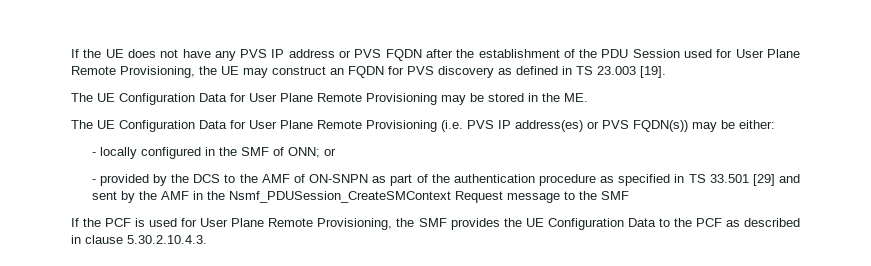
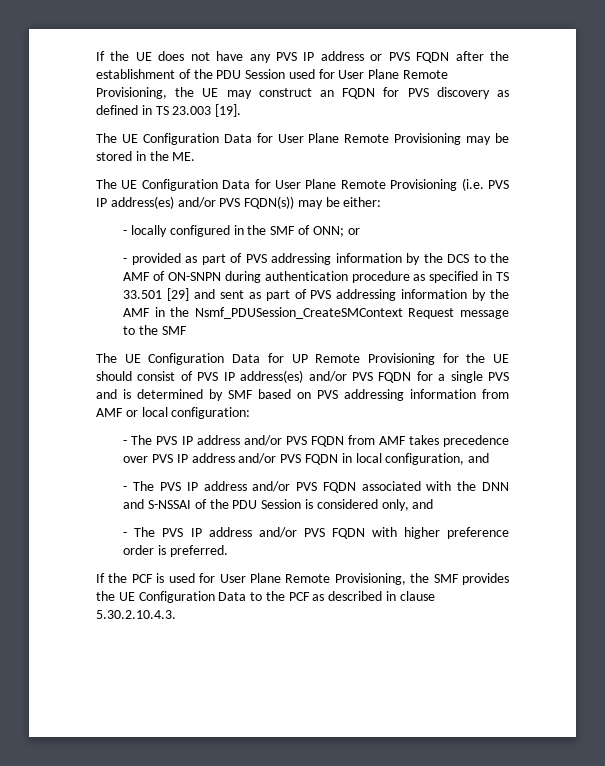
[587,121,599,129] or -> [177,197,216,208] and/or
(149, 180) none -> [185,253,402,265] as part of PVS addressing information
[372,174,450,186] as part of the -> [224,271,261,283] during
(117, 195) none -> [248,289,468,301] as part of PVS addressing information
(629, 195) none -> [96,353,509,365] [96,370,510,383] [96,389,509,401] [96,407,251,419] [123,435,509,447] [123,453,490,465] [123,481,509,493] [123,499,434,511] [123,527,509,539] [123,545,228,557] // The UE Configuration Data for UP Remote Provisioning for the UE should consist of PVS IP address(es) and/or PVS FQDN for a single PVS and is determined by SMF based on PVS addressing information from AMF or local configuration: // - The PVS IP address and/or PVS FQDN from AMF takes precedence over PVS IP address and/or PVS FQDN in local configuration, and // - The PVS IP address and/or PVS FQDN associated with the DNN and S-NSSAI of the PDU Session is considered only, and // - The PVS IP address and/or PVS FQDN with higher preference order is preferred.

